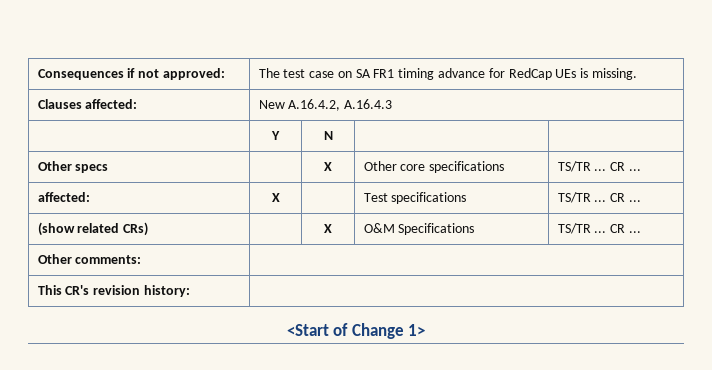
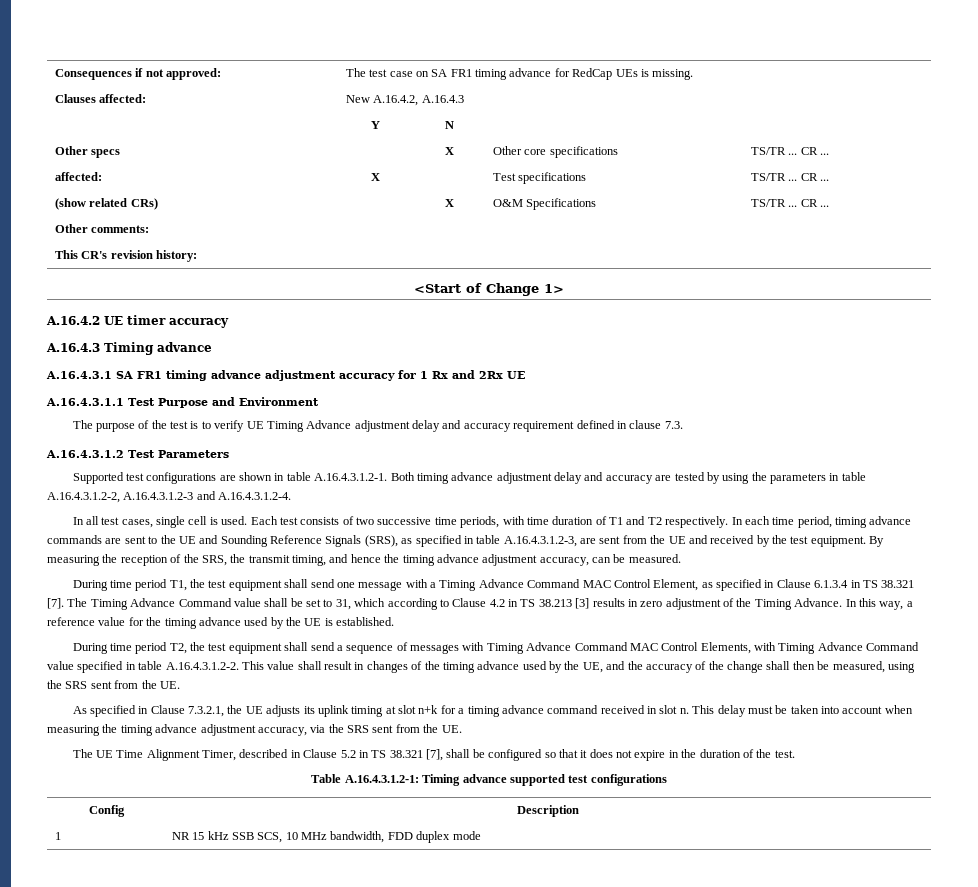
(426, 330) none -> [46,315,229,328] [46,342,212,355] [46,370,525,381] [46,397,319,408] [72,420,683,432] [46,450,229,458] [72,472,866,484] [47,491,292,503] [72,516,912,528] [47,535,885,547] [47,554,681,566] [72,579,915,591] [47,598,913,610] [47,617,395,629] [72,642,920,654] [47,661,915,673] [47,680,180,689] [72,705,913,717] [47,724,462,736] [72,749,795,761] [311,774,667,786] [88,805,125,817] [516,805,579,817] [54,832,61,840] [171,831,481,843] // A.16.4.2 UE timer accuracy // A.16.4.3 Timing advance // A.16.4.3.1 SA FR1 timing advance adjustment accuracy for 1 Rx and 2Rx UE // A.16.4.3.1.1 Test Purpose and Environment // The purpose of the test is to verify UE Timing Advance adjustment delay and accuracy requirement defined in clause 7.3. // A.16.4.3.1.2 Test Parameters // Supported test configurations are shown in table A.16.4.3.1.2-1. Both timing advance adjustment delay and accuracy are tested by using the parameters in table A.16.4.3.1.2-2, A.16.4.3.1.2-3 and A.16.4.3.1.2-4. // In all test cases, single cell is used. Each test consists of two successive time periods, with time duration of T1 and T2 respectively. In each time period, timing advance commands are sent to the UE and Sounding Reference Signals (SRS), as specified in table A.16.4.3.1.2-3, are sent from the UE and received by the test equipment. By measuring the reception of the SRS, the transmit timing, and hence the timing advance adjustment accuracy, can be measured. // During time period T1, the test equipment shall send one message with a Timing Advance Command MAC Control Element, as specified in Clause 6.1.3.4 in TS 38.321 [7]. The Timing Advance Command value shall be set to 31, which according to Clause 4.2 in TS 38.213 [3] results in zero adjustment of the Timing Advance. In this way, a reference value for the timing advance used by the UE is established. // During time period T2, the test equipment shall send a sequence of messages with Timing Advance Command MAC Control Elements, with Timing Advance Command value specified in table A.16.4.3.1.2-2. This value shall result in changes of the timing advance used by the UE, and the accuracy of the change shall then be measured, using the SRS sent from the UE. // As specified in Clause 7.3.2.1, the UE adjusts its uplink timing at slot n+k for a timing advance command received in slot n. This delay must be taken into account when measuring the timing advance adjustment accuracy, via the SRS sent from the UE. // The UE Time Alignment Timer, described in Clause 5.2 in TS 38.321 [7], shall be configured so that it does not expire in the duration of the test. // Table A.16.4.3.1.2-1: Timing advance supported test configurations // Config | Description // 1 | NR 15 kHz SSB SCS, 10 MHz bandwidth, FDD duplex mode

